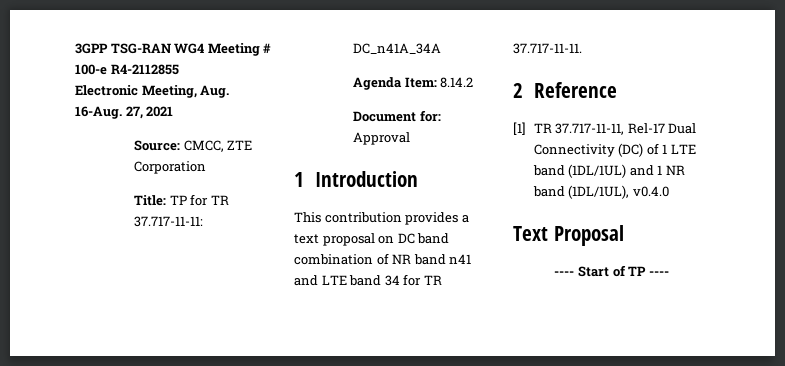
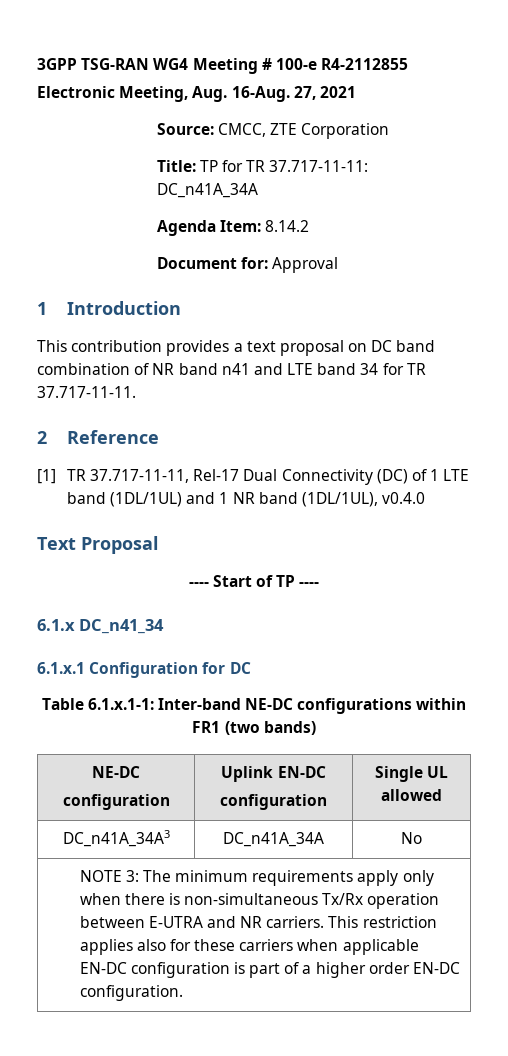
(669, 273) none -> [37,619,165,634] [37,662,251,678] [41,698,467,714] [192,721,316,735] [92,766,140,778] [62,794,170,810] [221,766,326,782] [220,794,327,810] [374,766,449,782] [381,789,442,801] [62,830,170,847] [223,832,324,847] [401,832,422,844] [79,870,434,886] [79,893,440,909] [79,916,437,928] [79,939,419,955] [79,962,461,978] [79,985,183,1001] // 6.1.x DC_n41_34 // 6.1.x.1 Configuration for DC // Table 6.1.x.1-1: Inter-band NE-DC configurations within FR1 (two bands) // NE-DC // configuration | Uplink EN-DC // configuration | Single UL allowed // DC_n41A_34A3 | DC_n41A_34A | No // NOTE 3: The minimum requirements apply only when there is non-simultaneous Tx/Rx operation between E-UTRA and NR carriers. This restriction applies also for these carriers when applicable EN-DC configuration is part of a higher order EN-DC configuration.

